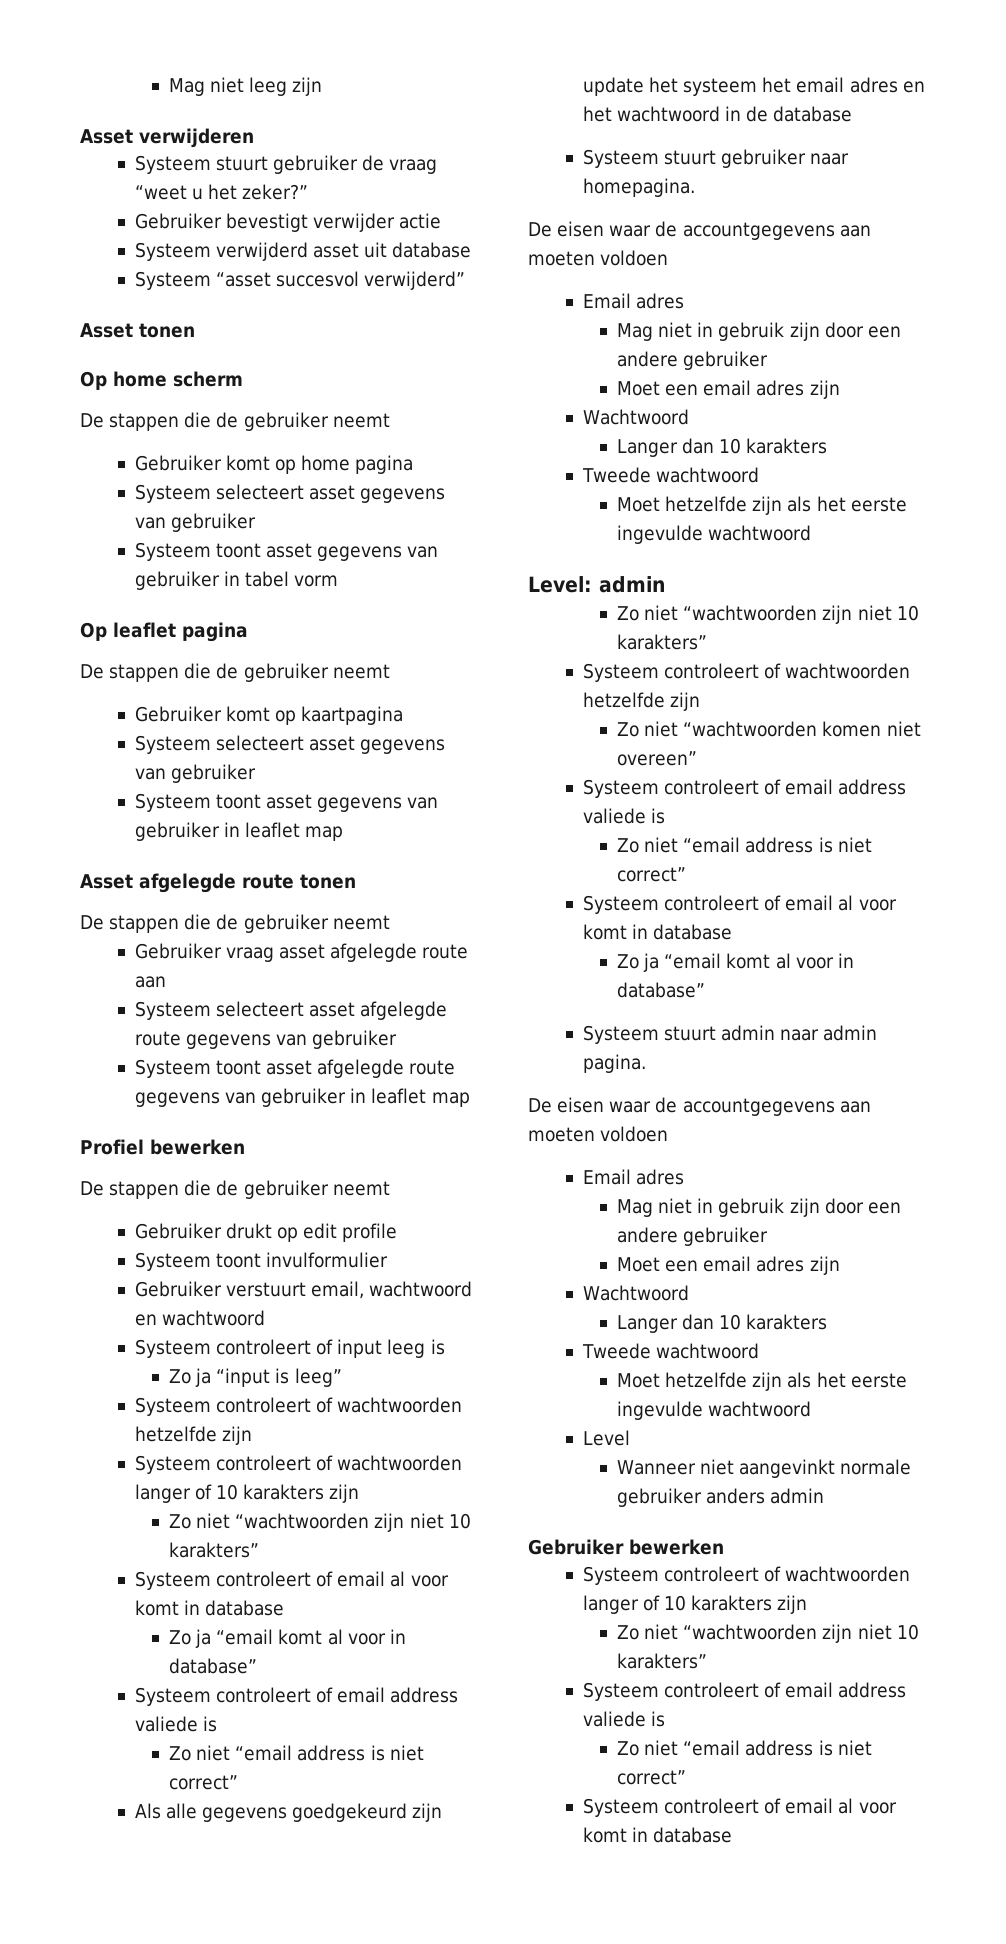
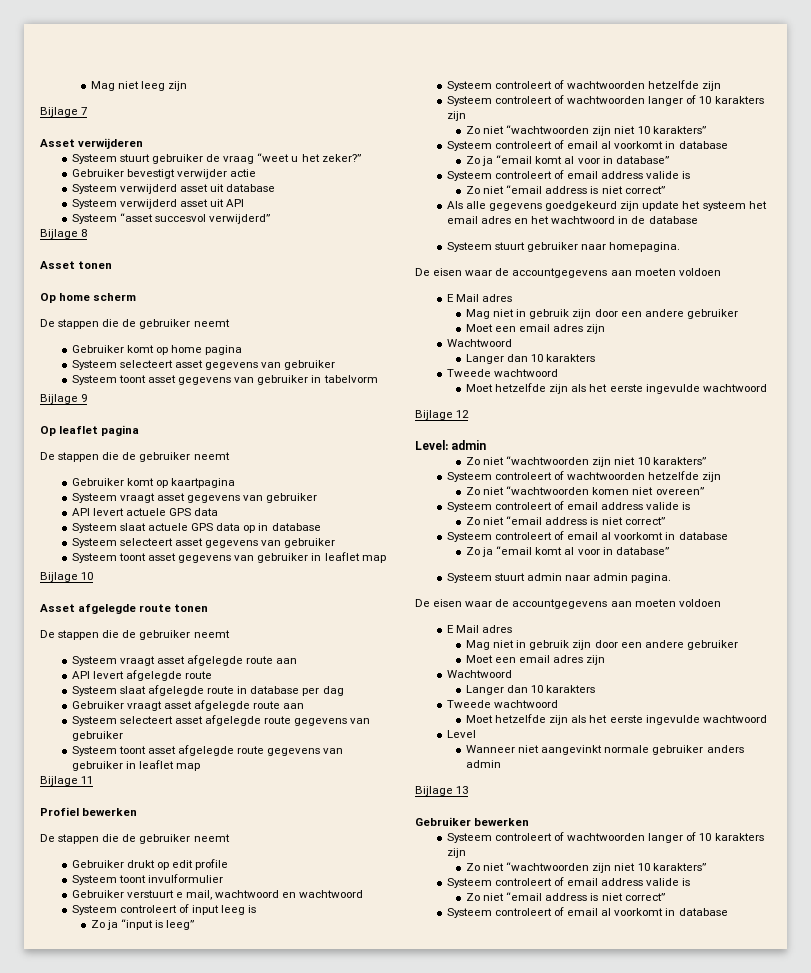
(323, 86) none -> [40,107,88,117] // Bijlage 7
(472, 250) none -> [71,199,245,209] // Systeem verwijderd asset uit API
(466, 280) none -> [40,229,88,239] // Bijlage 8
[245,571,339,587] tabel vorm -> [323,375,378,383] [40,394,88,404] tabelvorm // Bijlage 9
(404, 715) none -> [71,493,318,503] [71,508,219,516] [71,523,321,533] // Systeem vraagt asset gegevens van gebruiker // API levert actuele GPS data // Systeem slaat actuele GPS data op in database
(344, 833) none -> [40,572,94,582] // Bijlage 10
[134,943,275,962] // Gebruiker vraag -> [71,655,298,666] [71,670,213,681] [71,685,344,696] [71,701,162,711] // Systeem vraagt asset afgelegde route aan // API levert afgelegde route // Systeem slaat afgelegde route in database per dag // Gebruiker vraagt
(470, 1099) none -> [40,776,94,786] // Bijlage 11
[311,1281,365,1299] email, -> [176,890,213,900] e mail,
[410,1575,449,1587] [134,1600,179,1616] voor komt -> [614,141,664,149] voorkomt
[134,1716,198,1732] valiede -> [646,171,680,179] valide
[582,293,631,309] Email -> [446,294,479,302] E Mail
(812, 533) none -> [415,410,470,420] // Bijlage 12
[582,808,646,824] valiede -> [646,502,680,510] valide
[858,899,897,911] [582,924,627,940] voor komt -> [614,532,664,540] voorkomt
[582,1169,631,1185] Email -> [446,625,479,633] E Mail
(825, 1496) none -> [415,786,469,796] // Bijlage 13
[582,1711,646,1727] valiede -> [646,878,680,886] valide
[858,1802,897,1814] [582,1827,627,1843] voor komt -> [614,908,664,916] voorkomt

